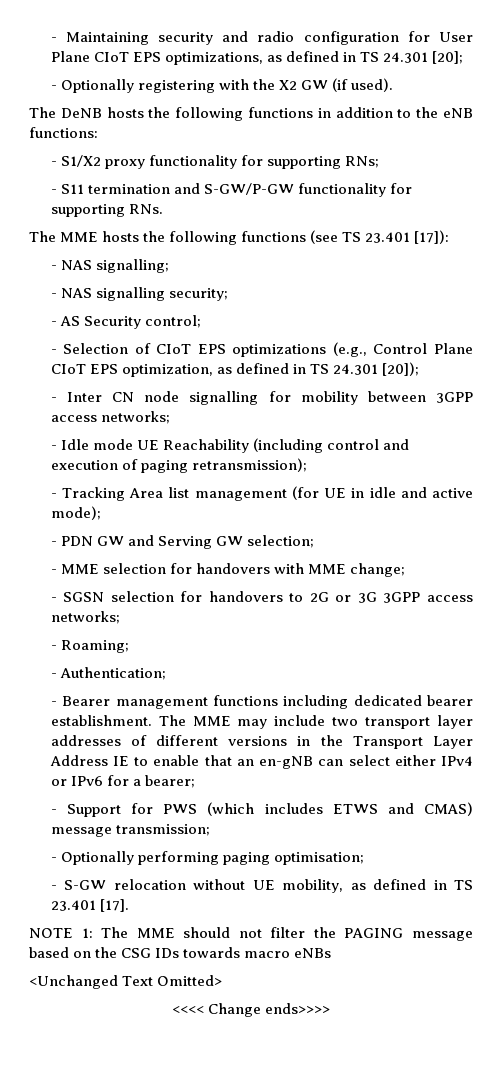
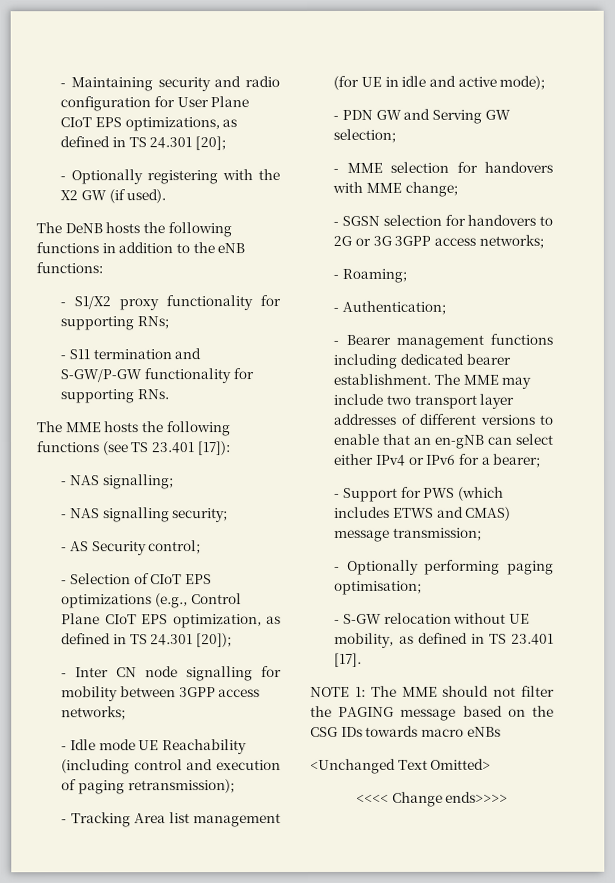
[297,735,474,749] [49,755,130,766] in the Transport Layer Address IE -> (535, 419) none

